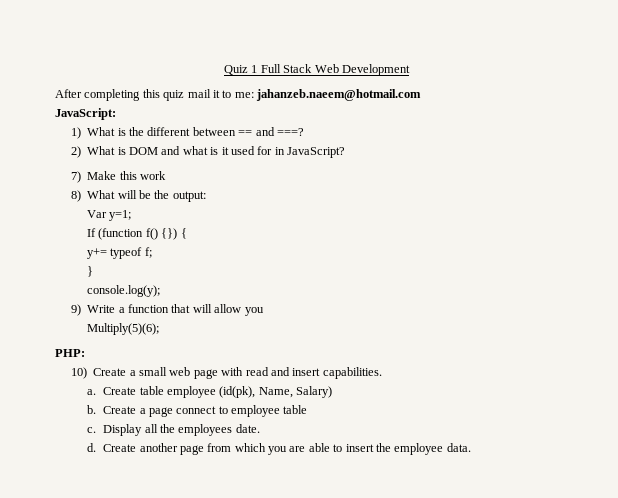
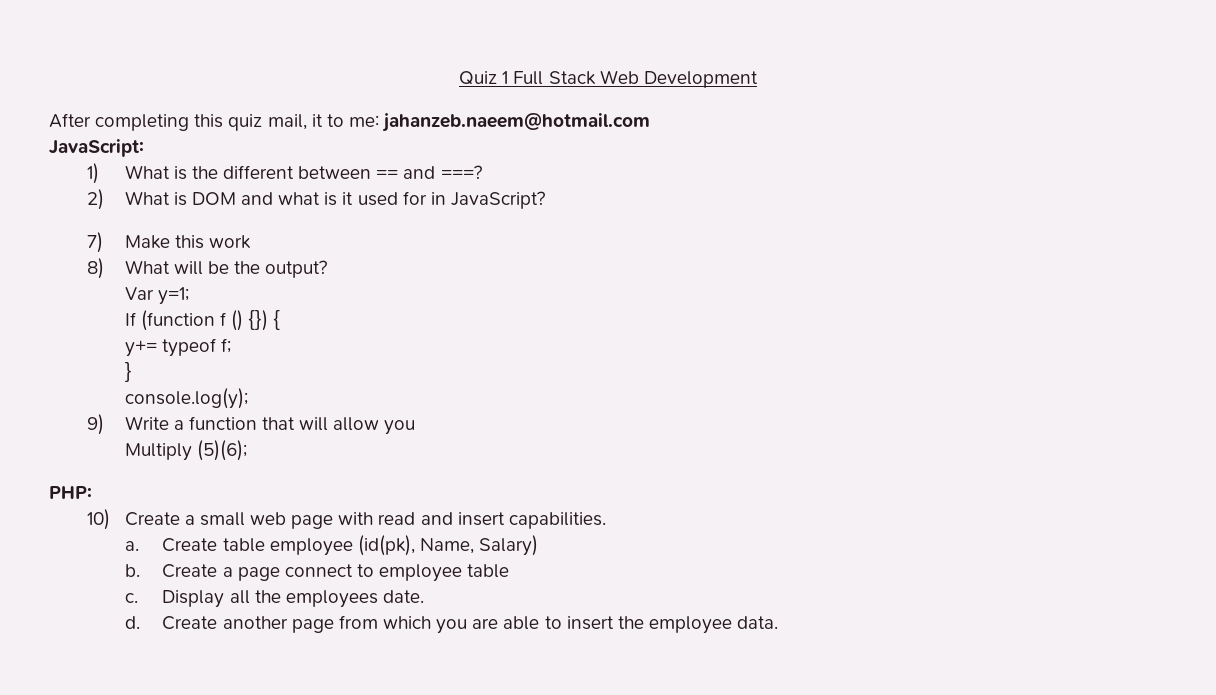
[187,89,211,98] mail -> [267,114,307,130] mail,
[172,191,206,202] output: -> [265,260,328,278] output?
[145,228,158,240] f() -> [219,310,244,331] f ()
[87,323,160,335] Multiply(5)(6); -> [124,440,247,461] Multiply (5)(6);

